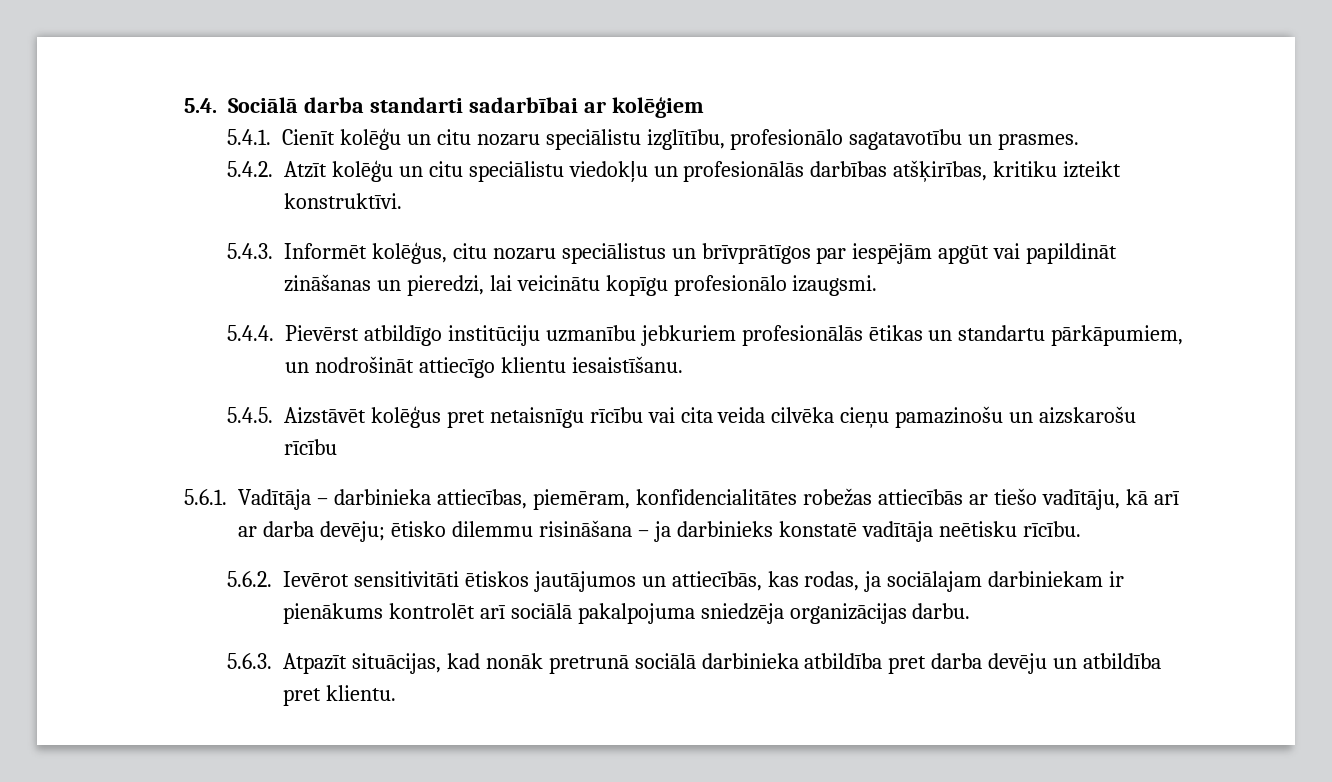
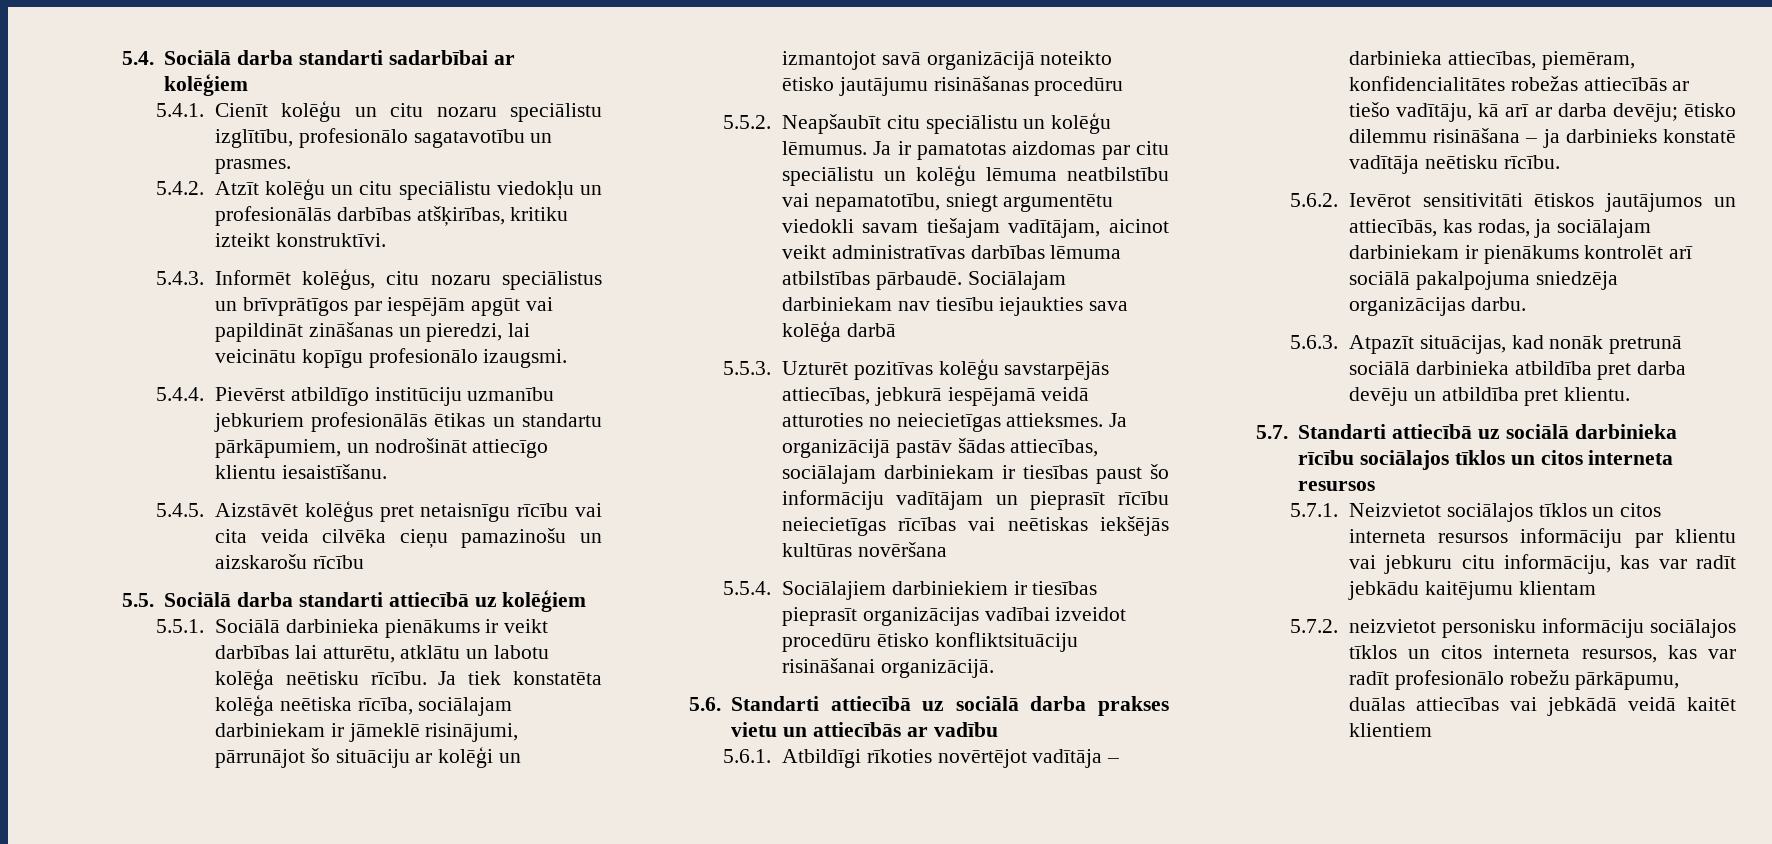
[184,489,312,510] 5.6.1. Vadītāja -> [121,590,587,612] [156,619,549,638] [214,645,549,663] [214,669,603,690] [214,695,513,716] [214,723,519,742] [214,747,521,768] [781,51,1113,70] [781,76,1124,96] [723,113,1112,134] [781,141,1169,160] [781,165,1169,186] [781,193,1114,212] [781,218,1169,238] [781,245,1122,259] [781,271,1066,290] [781,297,1129,316] [781,321,896,342] [723,359,1110,380] [781,387,1090,406] [781,413,1128,432] [781,438,1099,458] [781,464,1169,484] [781,490,1169,510] [781,516,1169,536] [781,542,947,557] [723,581,1098,600] [781,607,1127,626] [781,632,1078,652] [781,658,994,678] [688,696,1169,716] [731,722,998,737] [723,749,1103,768] 5.5. Sociālā darba standarti attiecībā uz kolēģiem // 5.5.1. Sociālā darbinieka pienākums ir veikt darbības lai atturētu, atklātu un labotu kolēģa neētisku rīcību. Ja tiek konstatēta kolēģa neētiska rīcība, sociālajam darbiniekam ir jāmeklē risinājumi, pārrunājot šo situāciju ar kolēģi un izmantojot savā organizācijā noteikto ētisko jautājumu risināšanas procedūru // 5.5.2. Neapšaubīt citu speciālistu un kolēģu lēmumus. Ja ir pamatotas aizdomas par citu speciālistu un kolēģu lēmuma neatbilstību vai nepamatotību, sniegt argumentētu viedokli savam tiešajam vadītājam, aicinot veikt administratīvas darbības lēmuma atbilstības pārbaudē. Sociālajam darbiniekam nav tiesību iejaukties sava kolēģa darbā // 5.5.3. Uzturēt pozitīvas kolēģu savstarpējās attiecības, jebkurā iespējamā veidā atturoties no neiecietīgas attieksmes. Ja organizācijā pastāv šādas attiecības, sociālajam darbiniekam ir tiesības paust šo informāciju vadītājam un pieprasīt rīcību neiecietīgas rīcības vai neētiskas iekšējās kultūras novēršana // 5.5.4. Sociālajiem darbiniekiem ir tiesības pieprasīt organizācijas vadībai izveidot procedūru ētisko konfliktsituāciju risināšanai organizācijā. // 5.6. Standarti attiecībā uz sociālā darba prakses vietu un attiecībās ar vadību // 5.6.1. Atbildīgi rīkoties novērtējot vadītāja
(396, 693) none -> [1255,424,1677,439] [1298,450,1674,470] [1298,481,1376,491] [1290,503,1662,522] [1348,528,1736,548] [1348,554,1736,574] [1347,581,1596,600] [1290,618,1736,638] [1348,645,1736,663] [1348,670,1680,690] [1348,697,1736,716] [1348,723,1432,737] // 5.7. Standarti attiecībā uz sociālā darbinieka rīcību sociālajos tīklos un citos interneta resursos // 5.7.1. Neizvietot sociālajos tīklos un citos interneta resursos informāciju par klientu vai jebkuru citu informāciju, kas var radīt jebkādu kaitējumu klientam // 5.7.2. neizvietot personisku informāciju sociālajos tīklos un citos interneta resursos, kas var radīt profesionālo robežu pārkāpumu, duālas attiecības vai jebkādā veidā kaitēt klientiem

